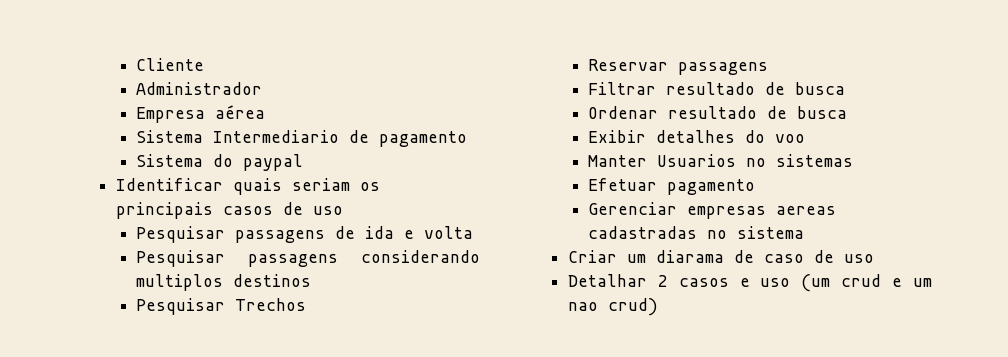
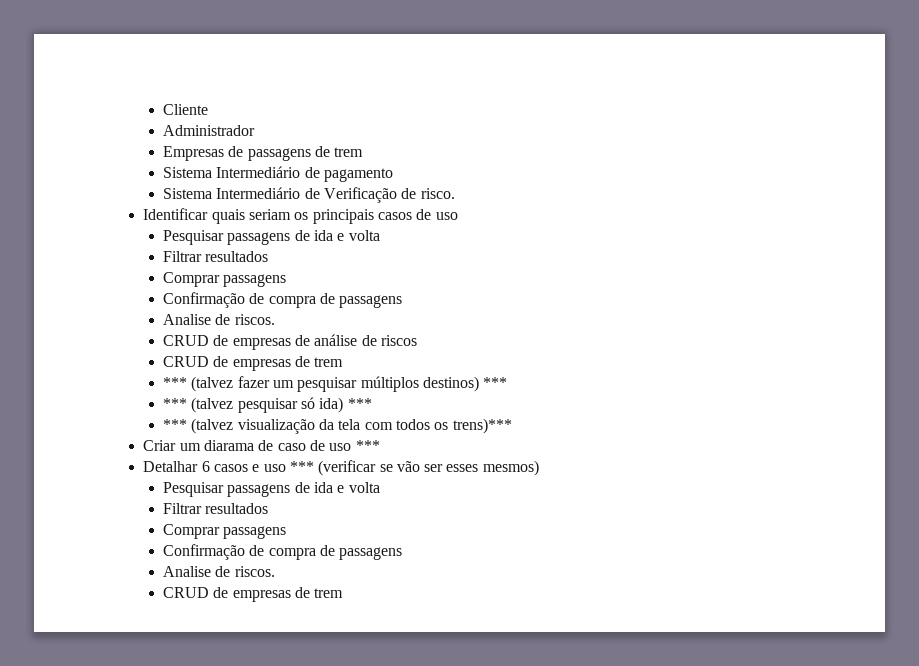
[136,105,266,123] [136,130,340,143] Empresa aérea // Sistema Intermediario -> [162,146,364,161] [162,166,301,178] Empresas de passagens de trem // Sistema Intermediário
[213,154,304,171] do paypal -> [216,187,455,203] Intermediário de Verificação de risco.
[136,250,481,267] [136,274,312,291] [136,298,307,315] [588,59,769,75] [588,82,846,95] [588,106,848,119] [588,130,806,143] [588,154,854,167] [588,178,756,195] [588,202,837,219] [588,226,805,239] Pesquisar passagens considerando multiplos destinos // Pesquisar Trechos // Reservar passagens // Filtrar resultado de busca // Ordenar resultado de busca // Exibir detalhes do voo // Manter Usuarios no sistemas // Efetuar pagamento // Gerenciar empresas aereas cadastradas no sistema -> [162,251,269,262] [162,272,287,287] [162,292,403,308] [162,314,275,325] [162,334,417,350] [162,356,344,371] [162,376,508,392] [162,397,372,413] [162,418,512,434] Filtrar resultados // Comprar passagens // Confirmação de compra de passagens // Analise de riscos. // CRUD de empresas de análise de riscos // CRUD de empresas de trem // *** (talvez fazer um pesquisar múltiplos destinos) *** // *** (talvez pesquisar só ida) *** // *** (talvez visualização da tela com todos os trens)***
(874, 258) none -> [355,440,380,451] ***
[657,275,668,287] 2 -> [201,461,210,472] 6
[801,274,932,292] [567,298,658,316] (um crud e um nao crud) -> [289,460,539,476] [162,482,380,497] [162,503,269,514] [162,524,287,539] [162,544,403,560] [162,566,275,577] [162,587,344,602] *** (verificar se vão ser esses mesmos) // Pesquisar passagens de ida e volta // Filtrar resultados // Comprar passagens // Confirmação de compra de passagens // Analise de riscos. // CRUD de empresas de trem

